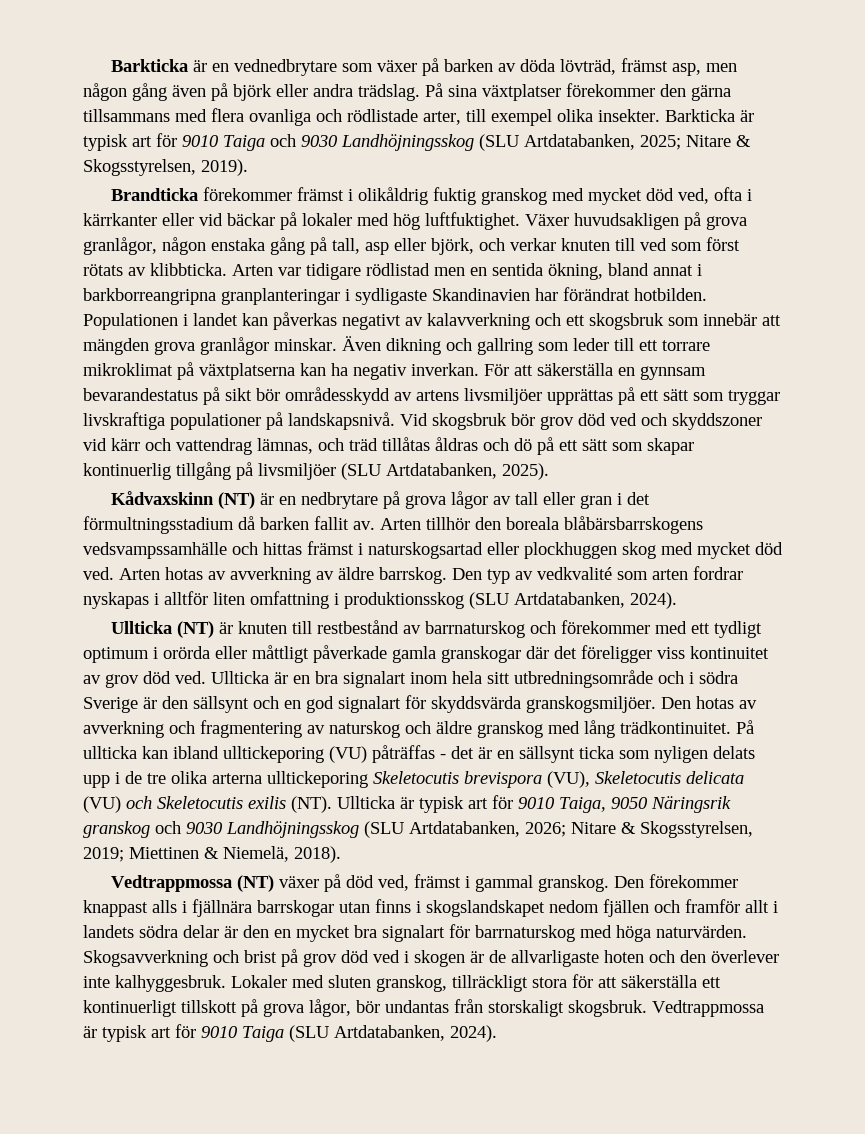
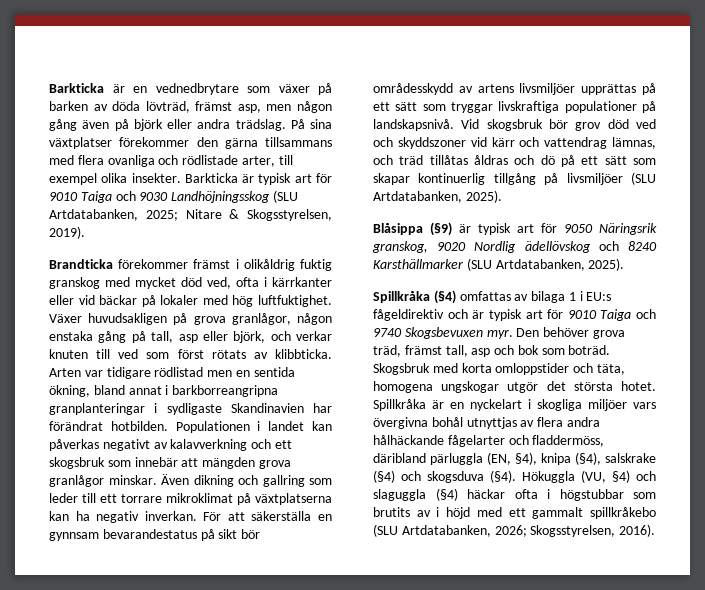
[110,491,650,509] [83,516,703,534] [83,541,783,559] [83,566,743,584] [83,591,677,609] [110,620,762,638] [83,645,769,663] [83,670,738,688] [83,695,757,713] [83,720,754,738] [83,745,755,763] [83,771,744,788] [83,795,731,813] [83,821,753,838] [83,846,341,863] [110,874,738,892] [83,899,778,917] [83,924,747,942] [83,949,779,967] [83,974,721,992] [83,999,764,1017] [83,1024,497,1042] Kådvaxskinn (NT) är en nedbrytare på grova lågor av tall eller gran i det förmultningsstadium då barken fallit av. Arten tillhör den boreala blåbärsbarrskogens vedsvampssamhälle och hittas främst i naturskogsartad eller plockhuggen skog med mycket död ved. Arten hotas av avverkning av äldre barrskog. Den typ av vedkvalité som arten fordrar nyskapas i alltför liten omfattning i produktionsskog (SLU Artdatabanken, 2024). // Ullticka (NT) är knuten till restbestånd av barrnaturskog och förekommer med ett tydligt optimum i orörda eller måttligt påverkade gamla granskogar där det föreligger viss kontinuitet av grov död ved. Ullticka är en bra signalart inom hela sitt utbredningsområde och i södra Sverige är den sällsynt och en god signalart för skyddsvärda granskogsmiljöer. Den hotas av avverkning och fragmentering av naturskog och äldre granskog med lång trädkontinuitet. På ullticka kan ibland ulltickeporing (VU) påträffas - det är en sällsynt ticka som nyligen delats upp i de tre olika arterna ulltickeporing Skeletocutis brevispora (VU), Skeletocutis delicata (VU) och Skeletocutis exilis (NT). Ullticka är typisk art för 9010 Taiga, 9050 Näringsrik granskog och 9030 Landhöjningsskog (SLU Artdatabanken, 2026; Nitare & Skogsstyrelsen, 2019; Miettinen & Niemelä, 2018). // Vedtrappmossa (NT) växer på död ved, främst i gammal granskog. Den förekommer knappast alls i fjällnära barrskogar utan finns i skogslandskapet nedom fjällen och framför allt i landets södra delar är den en mycket bra signalart för barrnaturskog med höga naturvärden. Skogsavverkning och brist på grov död ved i skogen är de allvarligaste hoten och den överlever inte kalhyggesbruk. Lokaler med sluten granskog, tillräckligt stora för att säkerställa ett kontinuerligt tillskott på grova lågor, bör undantas från storskaligt skogsbruk. Vedtrappmossa är typisk art för 9010 Taiga (SLU Artdatabanken, 2024). -> [373,222,657,236] [372,241,657,253] [373,258,625,271] [373,290,612,304] [373,309,656,321] [373,327,625,339] [373,345,611,357] [373,363,625,375] [373,381,656,393] [373,399,656,411] [373,417,600,429] [373,435,605,447] [373,452,656,465] [373,470,656,483] [373,488,656,501] [373,507,656,519] [373,524,656,537] Blåsippa (§9) är typisk art för 9050 Näringsrik granskog, 9020 Nordlig ädellövskog och 8240 Karsthällmarker (SLU Artdatabanken, 2025). // Spillkråka (§4) omfattas av bilaga 1 i EU:s fågeldirektiv och är typisk art för 9010 Taiga och 9740 Skogsbevuxen myr. Den behöver grova träd, främst tall, asp och bok som boträd. Skogsbruk med korta omloppstider och täta, homogena ungskogar utgör det största hotet. Spillkråka är en nyckelart i skogliga miljöer vars övergivna bohål utnyttjas av flera andra hålhäckande fågelarter och fladdermöss, däribland pärluggla (EN, §4), knipa (§4), salskrake (§4) och skogsduva (§4). Hökuggla (VU, §4) och slaguggla (§4) häckar ofta i högstubbar som brutits av i höjd med ett gammalt spillkråkebo (SLU Artdatabanken, 2026; Skogsstyrelsen, 2016).

